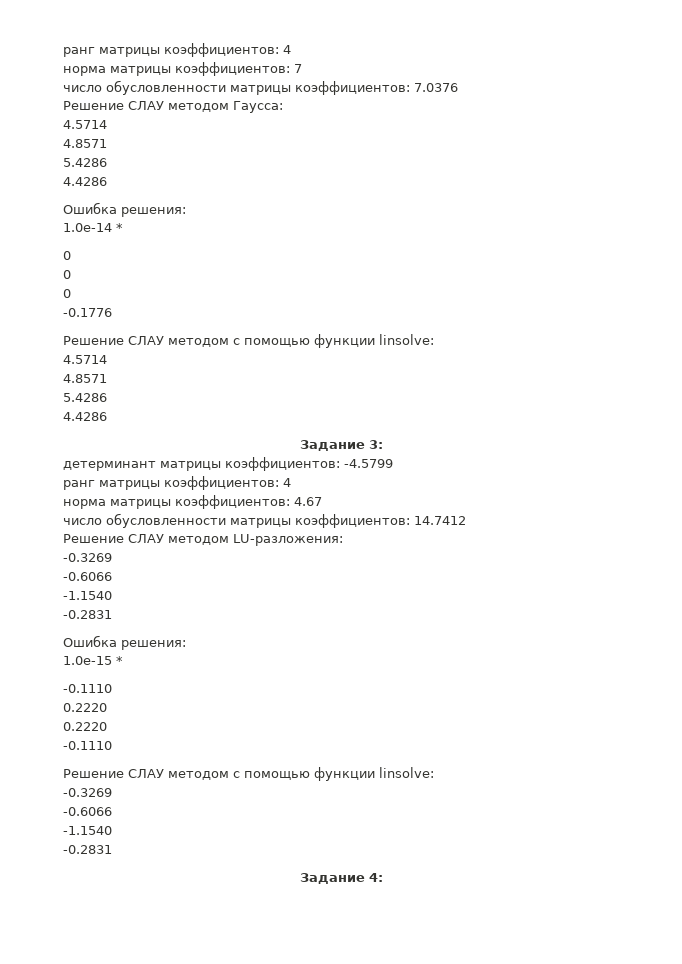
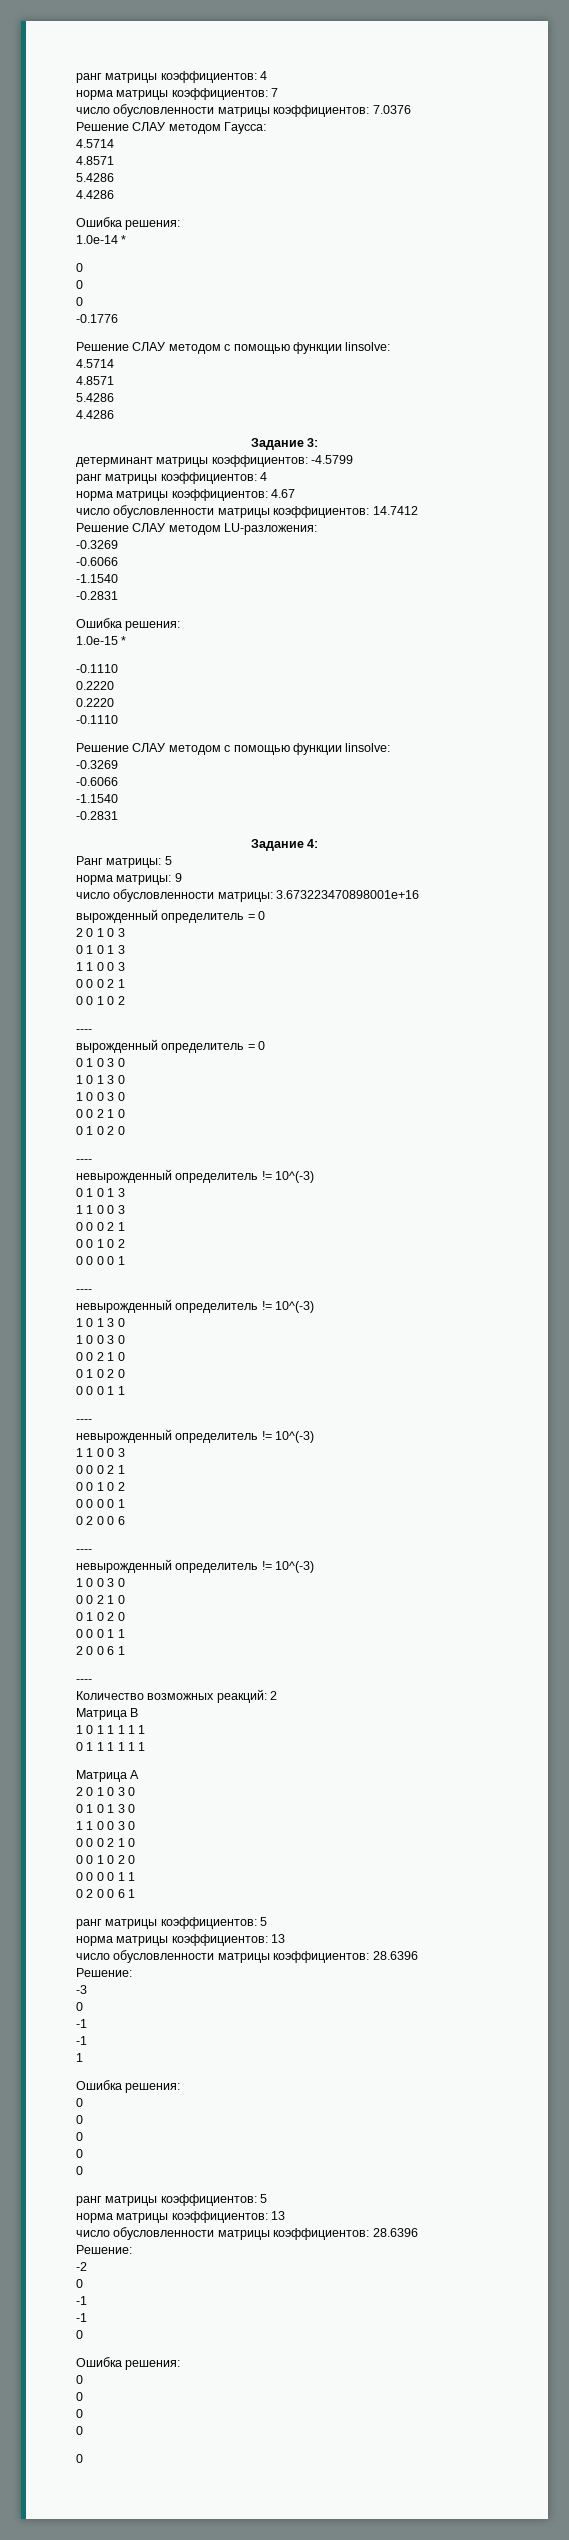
(383, 877) none -> [76,856,172,868] [76,873,182,885] [76,889,420,902] [76,909,266,923] [76,928,125,937] [76,945,125,954] [76,962,125,971] [76,979,125,988] [76,996,125,1005] [76,1029,92,1033] [76,1039,266,1053] [76,1058,125,1067] [76,1075,125,1084] [76,1092,125,1101] [76,1109,125,1118] [76,1126,125,1135] [76,1159,92,1163] [76,1169,315,1183] [76,1188,125,1197] [76,1205,125,1214] [76,1222,125,1231] [76,1239,125,1248] [76,1256,125,1265] [76,1289,92,1293] [76,1299,315,1313] [76,1318,125,1327] [76,1335,125,1344] [76,1352,125,1361] [76,1369,125,1378] [76,1386,125,1395] [76,1419,92,1423] [76,1429,315,1443] [76,1448,125,1457] [76,1465,125,1474] [76,1482,125,1491] [76,1499,125,1508] [76,1516,125,1525] [76,1549,92,1553] [76,1559,315,1573] [76,1578,125,1587] [76,1595,125,1604] [76,1612,125,1621] [76,1629,125,1638] [76,1646,125,1655] [76,1679,92,1683] [76,1689,278,1703] [76,1708,139,1720] [76,1725,146,1734] [76,1742,146,1751] [76,1770,140,1782] [76,1787,135,1796] [76,1804,135,1813] [76,1821,135,1830] [76,1838,135,1847] [76,1855,135,1864] [76,1872,135,1881] [76,1889,135,1898] [76,1917,268,1929] [76,1934,286,1946] [76,1950,418,1963] [76,1968,132,1977] [76,1985,87,1994] [76,2002,83,2011] [76,2019,87,2028] [76,2036,87,2045] [76,2053,83,2062] [76,2080,181,2093] [76,2098,83,2107] [76,2115,83,2124] [76,2132,83,2141] [76,2149,83,2158] [76,2166,83,2175] [76,2194,268,2206] [76,2211,286,2223] [76,2227,418,2240] [76,2245,132,2254] [76,2262,87,2271] [76,2279,83,2288] [76,2296,87,2305] [76,2313,87,2322] [76,2330,83,2339] [76,2357,181,2370] [76,2375,83,2384] [76,2392,83,2401] [76,2409,83,2418] [76,2426,83,2435] [76,2454,83,2463] // Ранг матрицы: 5 // норма матрицы: 9 // число обусловленности матрицы: 3.673223470898001e+16 // вырожденный определитель = 0 // 2 0 1 0 3 // 0 1 0 1 3 // 1 1 0 0 3 // 0 0 0 2 1 // 0 0 1 0 2 // ---- // вырожденный определитель = 0 // 0 1 0 3 0 // 1 0 1 3 0 // 1 0 0 3 0 // 0 0 2 1 0 // 0 1 0 2 0 // ---- // невырожденный определитель != 10^(-3) // 0 1 0 1 3 // 1 1 0 0 3 // 0 0 0 2 1 // 0 0 1 0 2 // 0 0 0 0 1 // ---- // невырожденный определитель != 10^(-3) // 1 0 1 3 0 // 1 0 0 3 0 // 0 0 2 1 0 // 0 1 0 2 0 // 0 0 0 1 1 // ---- // невырожденный определитель != 10^(-3) // 1 1 0 0 3 // 0 0 0 2 1 // 0 0 1 0 2 // 0 0 0 0 1 // 0 2 0 0 6 // ---- // невырожденный определитель != 10^(-3) // 1 0 0 3 0 // 0 0 2 1 0 // 0 1 0 2 0 // 0 0 0 1 1 // 2 0 0 6 1 // ---- // Количество возможных реакций: 2 // Матрица B // 1 0 1 1 1 1 1 // 0 1 1 1 1 1 1 // Матрица A // 2 0 1 0 3 0 // 0 1 0 1 3 0 // 1 1 0 0 3 0 // 0 0 0 2 1 0 // 0 0 1 0 2 0 // 0 0 0 0 1 1 // 0 2 0 0 6 1 // ранг матрицы коэффициентов: 5 // норма матрицы коэффициентов: 13 // число обусловленности матрицы коэффициентов: 28.6396 // Решение: // -3 // 0 // -1 // -1 // 1 // Ошибка решения: // 0 // 0 // 0 // 0 // 0 // ранг матрицы коэффициентов: 5 // норма матрицы коэффициентов: 13 // число обусловленности матрицы коэффициентов: 28.6396 // Решение: // -2 // 0 // -1 // -1 // 0 // Ошибка решения: // 0 // 0 // 0 // 0 // 0

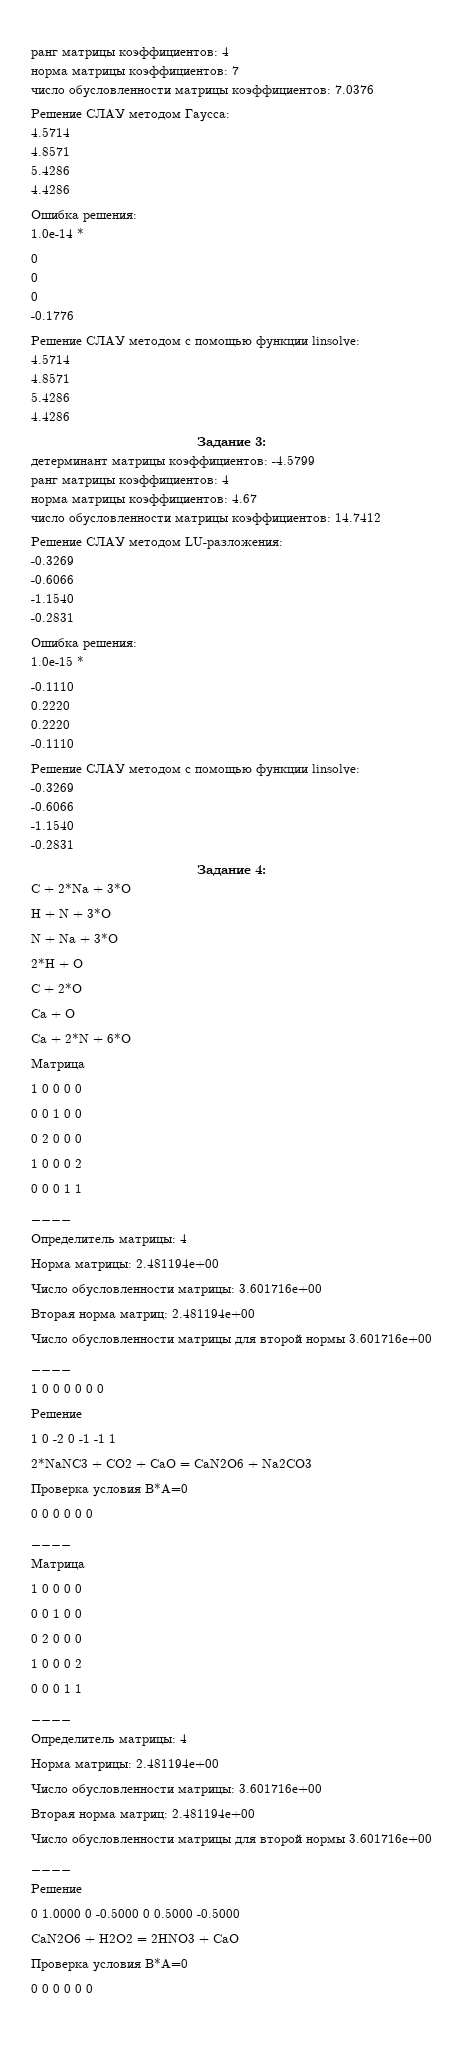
[76,856,172,868] [76,873,182,885] [76,889,420,902] [76,909,266,923] [76,928,125,937] [76,945,125,954] [76,962,125,971] [76,979,125,988] [76,996,125,1005] [76,1029,92,1033] [76,1039,266,1053] [76,1058,125,1067] [76,1075,125,1084] [76,1092,125,1101] [76,1109,125,1118] [76,1126,125,1135] [76,1159,92,1163] [76,1169,315,1183] [76,1188,125,1197] [76,1205,125,1214] [76,1222,125,1231] [76,1239,125,1248] [76,1256,125,1265] [76,1289,92,1293] [76,1299,315,1313] [76,1318,125,1327] [76,1335,125,1344] [76,1352,125,1361] [76,1369,125,1378] [76,1386,125,1395] [76,1419,92,1423] [76,1429,315,1443] [76,1448,125,1457] [76,1465,125,1474] [76,1482,125,1491] [76,1499,125,1508] [76,1516,125,1525] [76,1549,92,1553] [76,1559,315,1573] [76,1578,125,1587] [76,1595,125,1604] [76,1612,125,1621] [76,1629,125,1638] [76,1646,125,1655] [76,1679,92,1683] [76,1689,278,1703] [76,1708,139,1720] [76,1725,146,1734] [76,1742,146,1751] [76,1770,140,1782] [76,1787,135,1796] [76,1804,135,1813] [76,1821,135,1830] [76,1838,135,1847] [76,1855,135,1864] [76,1872,135,1881] [76,1889,135,1898] [76,1917,268,1929] [76,1934,286,1946] [76,1950,418,1963] [76,1968,132,1977] [76,1985,87,1994] [76,2002,83,2011] [76,2019,87,2028] [76,2036,87,2045] [76,2053,83,2062] [76,2080,181,2093] [76,2098,83,2107] [76,2115,83,2124] [76,2132,83,2141] [76,2149,83,2158] [76,2166,83,2175] [76,2194,268,2206] [76,2211,286,2223] [76,2227,418,2240] [76,2245,132,2254] [76,2262,87,2271] [76,2279,83,2288] [76,2296,87,2305] [76,2313,87,2322] [76,2330,83,2339] [76,2357,181,2370] [76,2375,83,2384] [76,2392,83,2401] [76,2409,83,2418] [76,2426,83,2435] Ранг матрицы: 5 // норма матрицы: 9 // число обусловленности матрицы: 3.673223470898001e+16 // вырожденный определитель = 0 // 2 0 1 0 3 // 0 1 0 1 3 // 1 1 0 0 3 // 0 0 0 2 1 // 0 0 1 0 2 // ---- // вырожденный определитель = 0 // 0 1 0 3 0 // 1 0 1 3 0 // 1 0 0 3 0 // 0 0 2 1 0 // 0 1 0 2 0 // ---- // невырожденный определитель != 10^(-3) // 0 1 0 1 3 // 1 1 0 0 3 // 0 0 0 2 1 // 0 0 1 0 2 // 0 0 0 0 1 // ---- // невырожденный определитель != 10^(-3) // 1 0 1 3 0 // 1 0 0 3 0 // 0 0 2 1 0 // 0 1 0 2 0 // 0 0 0 1 1 // ---- // невырожденный определитель != 10^(-3) // 1 1 0 0 3 // 0 0 0 2 1 // 0 0 1 0 2 // 0 0 0 0 1 // 0 2 0 0 6 // ---- // невырожденный определитель != 10^(-3) // 1 0 0 3 0 // 0 0 2 1 0 // 0 1 0 2 0 // 0 0 0 1 1 // 2 0 0 6 1 // ---- // Количество возможных реакций: 2 // Матрица B // 1 0 1 1 1 1 1 // 0 1 1 1 1 1 1 // Матрица A // 2 0 1 0 3 0 // 0 1 0 1 3 0 // 1 1 0 0 3 0 // 0 0 0 2 1 0 // 0 0 1 0 2 0 // 0 0 0 0 1 1 // 0 2 0 0 6 1 // ранг матрицы коэффициентов: 5 // норма матрицы коэффициентов: 13 // число обусловленности матрицы коэффициентов: 28.6396 // Решение: // -3 // 0 // -1 // -1 // 1 // Ошибка решения: // 0 // 0 // 0 // 0 // 0 // ранг матрицы коэффициентов: 5 // норма матрицы коэффициентов: 13 // число обусловленности матрицы коэффициентов: 28.6396 // Решение: // -2 // 0 // -1 // -1 // 0 // Ошибка решения: // 0 // 0 // 0 // 0 // -> [31,883,131,893] [31,908,111,918] [31,933,118,943] [31,958,83,968] [31,983,82,993] [31,1009,75,1018] [31,1033,131,1043] [31,1058,85,1071] [31,1084,82,1093] [31,1109,82,1118] [31,1134,82,1143] [31,1159,82,1168] [31,1184,82,1193] [31,1218,71,1221] [31,1234,187,1246] [31,1259,219,1271] [31,1284,322,1297] [31,1309,255,1321] [31,1334,432,1347] [31,1368,71,1371] [31,1384,104,1393] [31,1409,82,1418] [31,1434,116,1443] [31,1458,312,1468] [31,1483,188,1497] [31,1509,93,1518] [31,1543,71,1546] [31,1558,85,1571] [31,1584,82,1593] [31,1609,82,1618] [31,1634,82,1643] [31,1659,82,1668] [31,1684,82,1693] [31,1718,71,1721] [31,1734,187,1746] [31,1759,219,1771] [31,1784,322,1797] [31,1809,255,1821] [31,1834,432,1847] [31,1868,71,1871] [31,1884,82,1893] [31,1908,240,1918] [31,1934,239,1943] [31,1958,188,1972] [31,1984,82,1993] C + 2*Na + 3*O // H + N + 3*O // N + Na + 3*O // 2*H + O // C + 2*O // Ca + O // Ca + 2*N + 6*O // Матрица // 1 0 0 0 0 // 0 0 1 0 0 // 0 2 0 0 0 // 1 0 0 0 2 // 0 0 0 1 1 // ____ // Определитель матрицы: 4 // Норма матрицы: 2.481194e+00 // Число обусловленности матрицы: 3.601716e+00 // Вторая норма матриц: 2.481194e+00 // Число обусловленности матрицы для второй нормы 3.601716e+00 // ____ // 1 0 0 0 0 0 0 // Решение // 1 0 -2 0 -1 -1 1 // 2*NaNC3 + CO2 + CaO = CaN2O6 + Na2CO3 // Проверка условия B*A=0 // 0 0 0 0 0 0 // ____ // Матрица // 1 0 0 0 0 // 0 0 1 0 0 // 0 2 0 0 0 // 1 0 0 0 2 // 0 0 0 1 1 // ____ // Определитель матрицы: 4 // Норма матрицы: 2.481194e+00 // Число обусловленности матрицы: 3.601716e+00 // Вторая норма матриц: 2.481194e+00 // Число обусловленности матрицы для второй нормы 3.601716e+00 // ____ // Решение // 0 1.0000 0 -0.5000 0 0.5000 -0.5000 // CaN2O6 + H2O2 = 2HNO3 + CaO // Проверка условия B*A=0 // 0 0 0 0 0

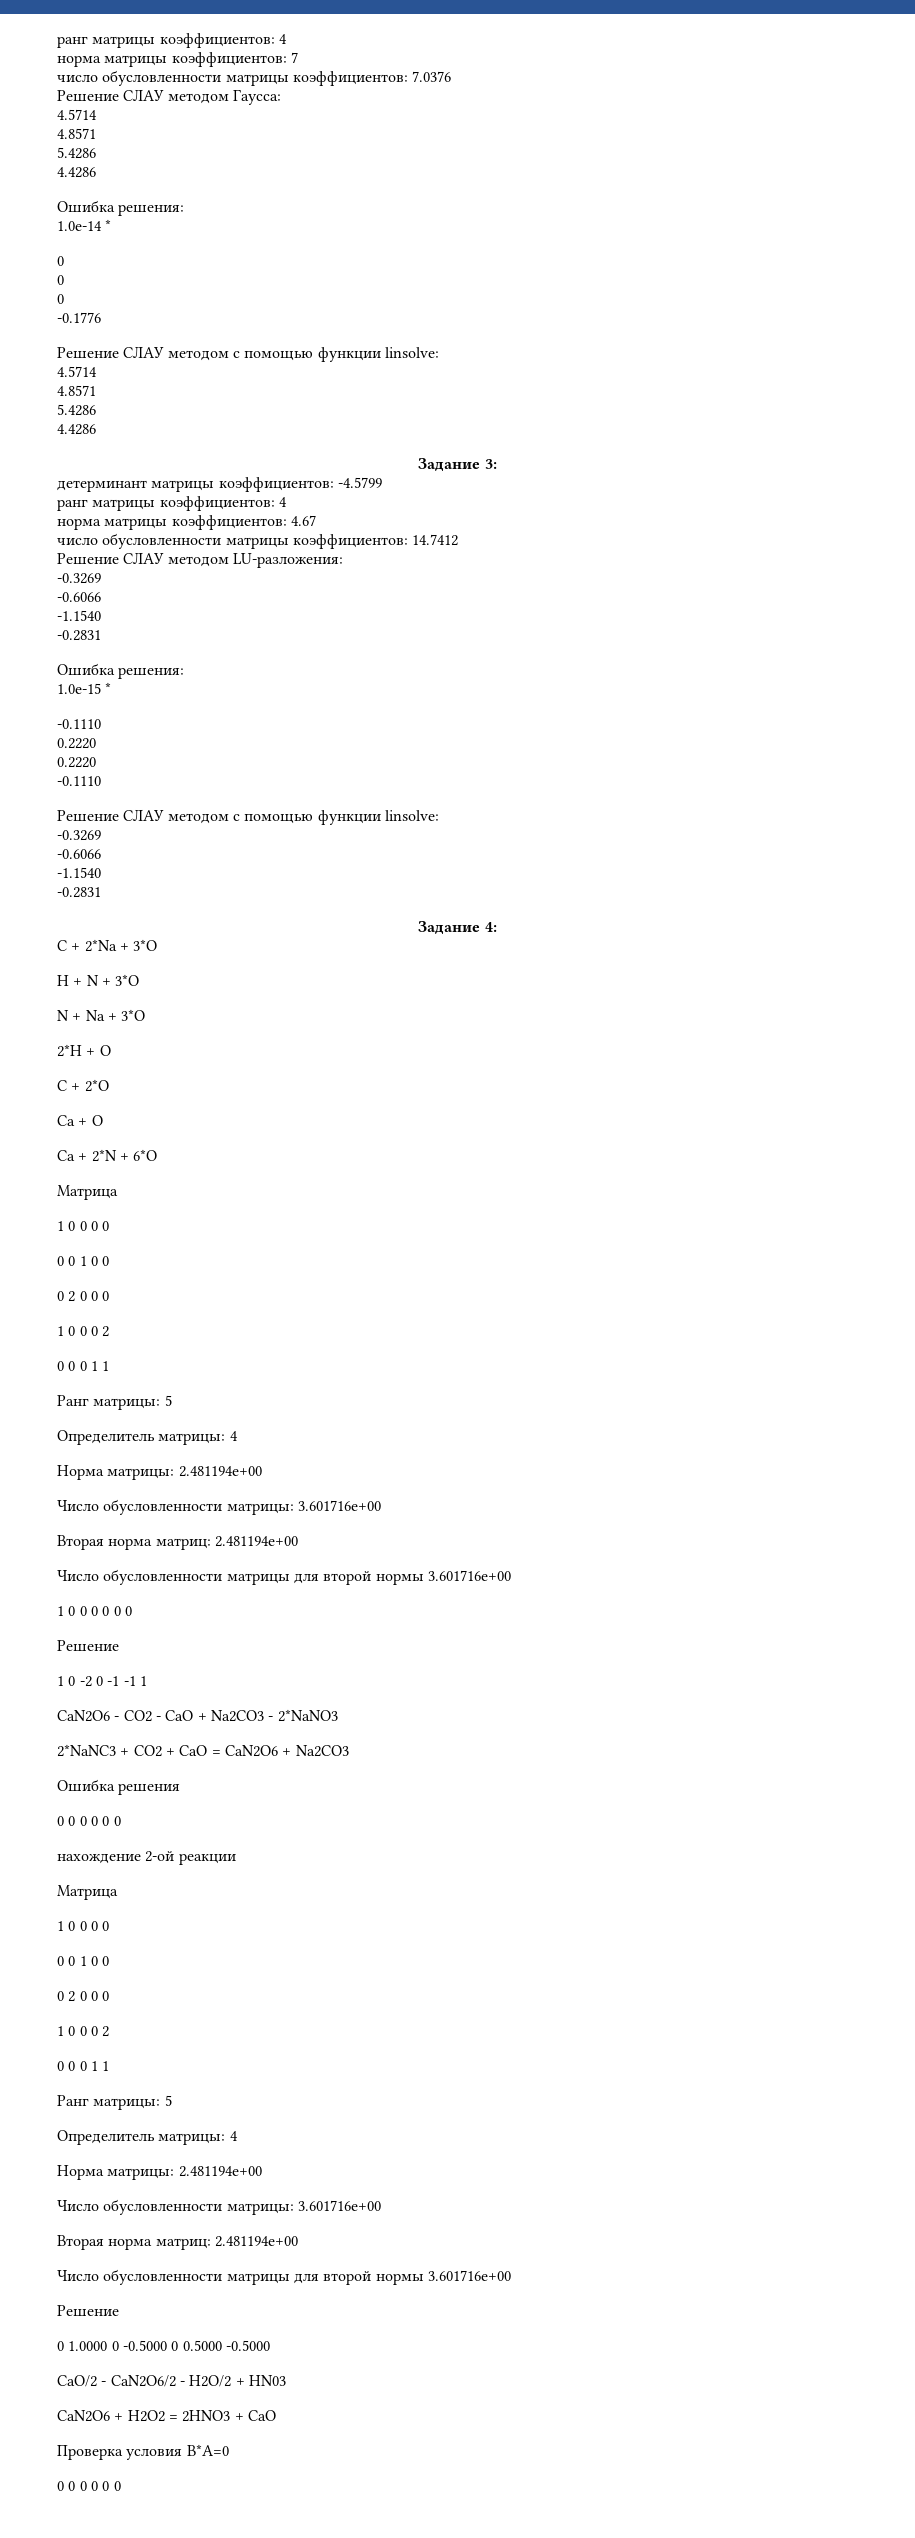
[31,1218,71,1221] ____ -> [57,1395,172,1410] Ранг матрицы: 5
[31,1368,71,1371] // ____ -> (511, 1575) none
(116, 1438) none -> [57,1709,338,1722] // CaN2O6 - CO2 - CaO + Na2CO3 - 2*NaNO3
[31,1483,188,1497] [31,1509,93,1518] [31,1543,71,1546] Проверка условия B*A=0 // 0 0 0 0 0 0 // ____ -> [57,1779,181,1795] [57,1816,121,1826] [57,1851,236,1865] Ошибка решения // 0 0 0 0 0 0 // нахождение 2-ой реакции
[31,1718,71,1721] ____ -> [57,2095,172,2110] Ранг матрицы: 5
[31,1868,71,1871] // ____ -> (511, 2275) none
(240, 1913) none -> [57,2375,286,2387] // CaO/2 - CaN2O6/2 - H2O/2 + HN03

